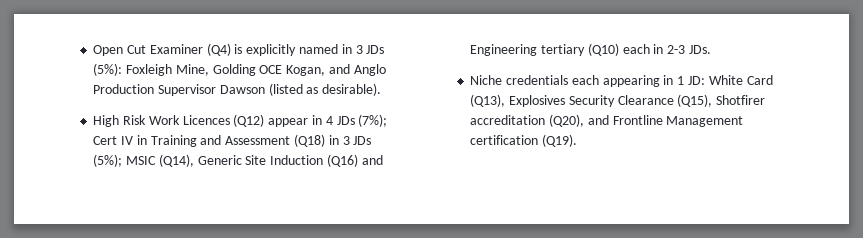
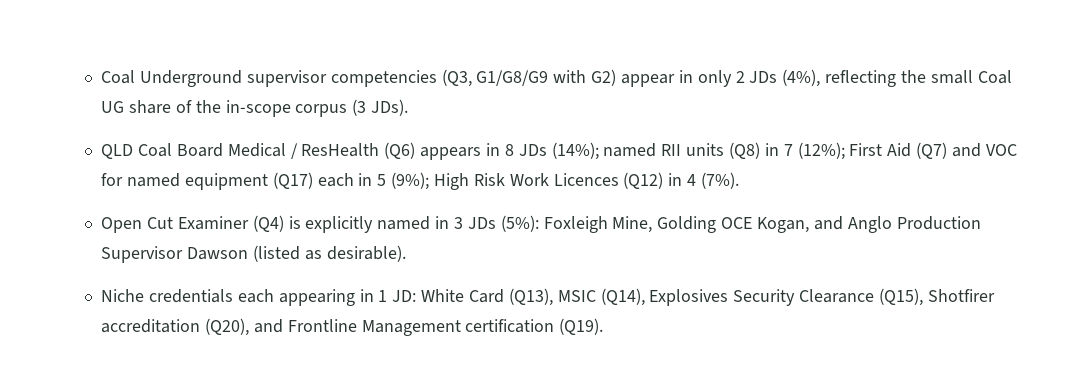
(93, 50) none -> [101,69,1012,87] [101,99,409,117] [101,142,1017,160] [101,172,739,190] Coal Underground supervisor competencies (Q3, G1/G8/G9 with G2) appear in only 2 JDs (4%), reflecting the small Coal UG share of the in-scope corpus (3 JDs). // QLD Coal Board Medical / ResHealth (Q6) appears in 8 JDs (14%); named RII units (Q8) in 7 (12%); First Aid (Q7) and VOC for named equipment (Q17) each in 5 (9%); High Risk Work Licences (Q12) in 4 (7%). //
[93,114,388,127] [93,134,372,147] [93,154,383,167] [470,43,711,56] // High Risk Work Licences (Q12) appear in 4 JDs (7%); Cert IV in Training and Assessment (Q18) in 3 JDs (5%); MSIC (Q14), Generic Site Induction (Q16) and Engineering tertiary (Q10) each in 2-3 JDs. -> (406, 253) none
(506, 100) none -> [557,288,645,306] MSIC (Q14),

